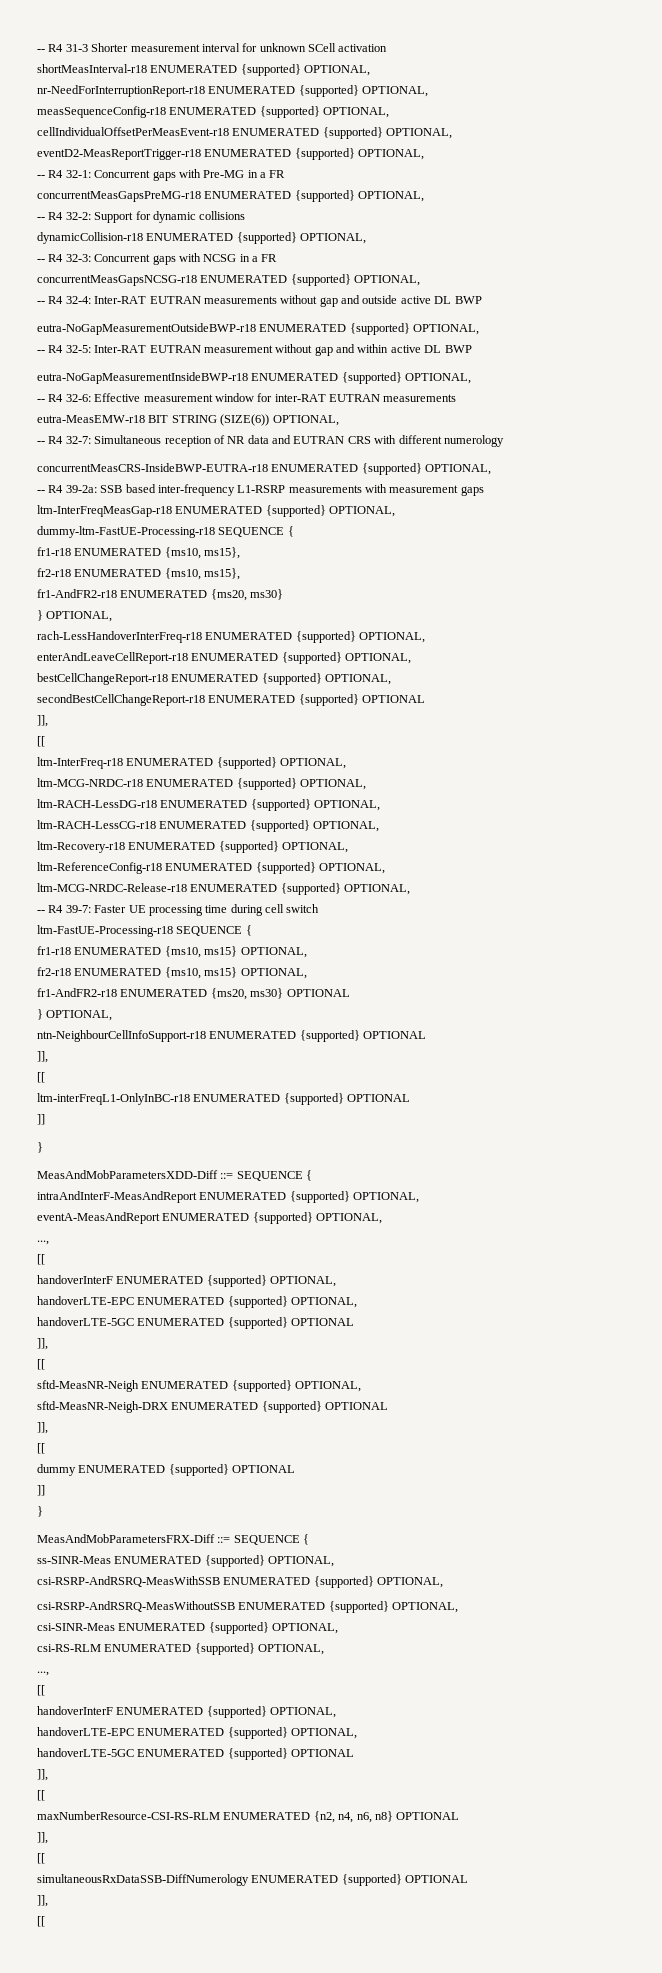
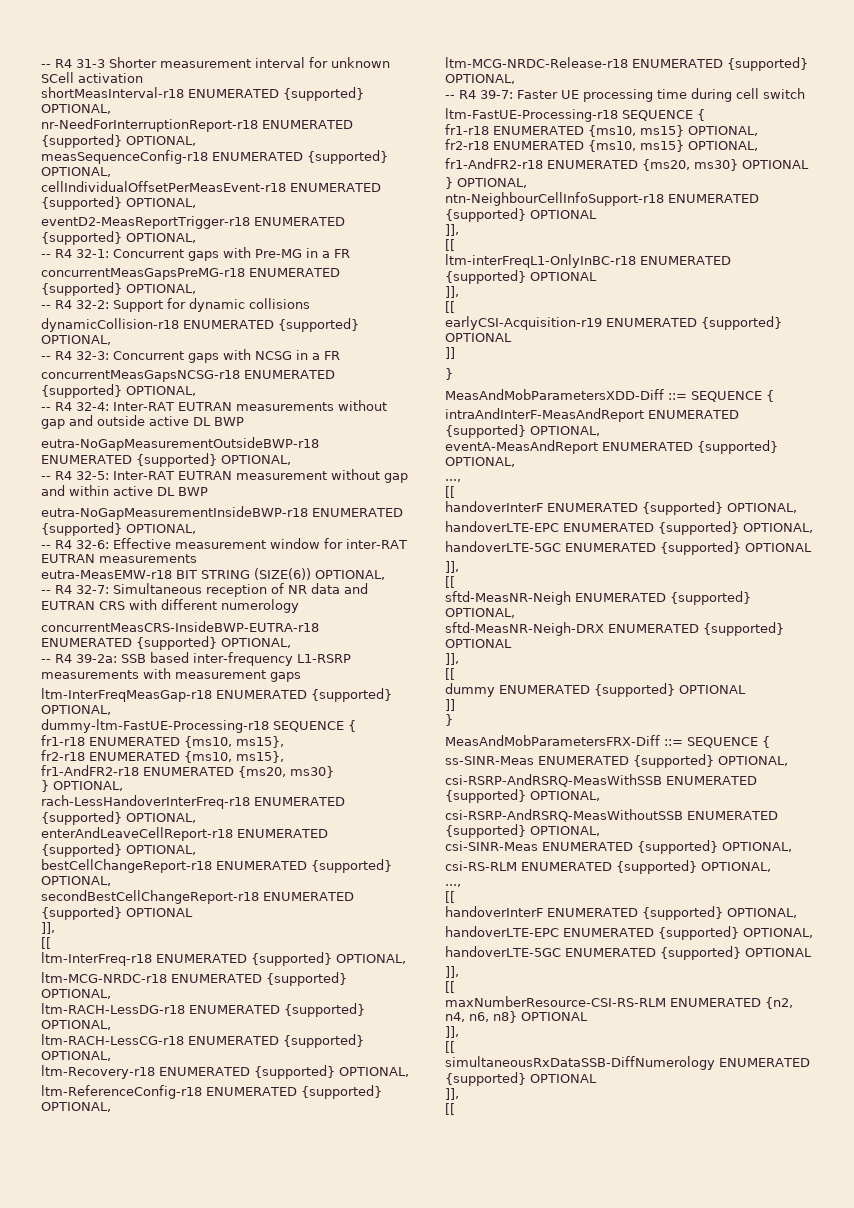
(411, 1098) none -> [445,286,459,298] [445,301,455,313] [445,316,782,330] [445,333,512,342] // ]], // [[ // earlyCSI-Acquisition-r19 ENUMERATED {supported} OPTIONAL

